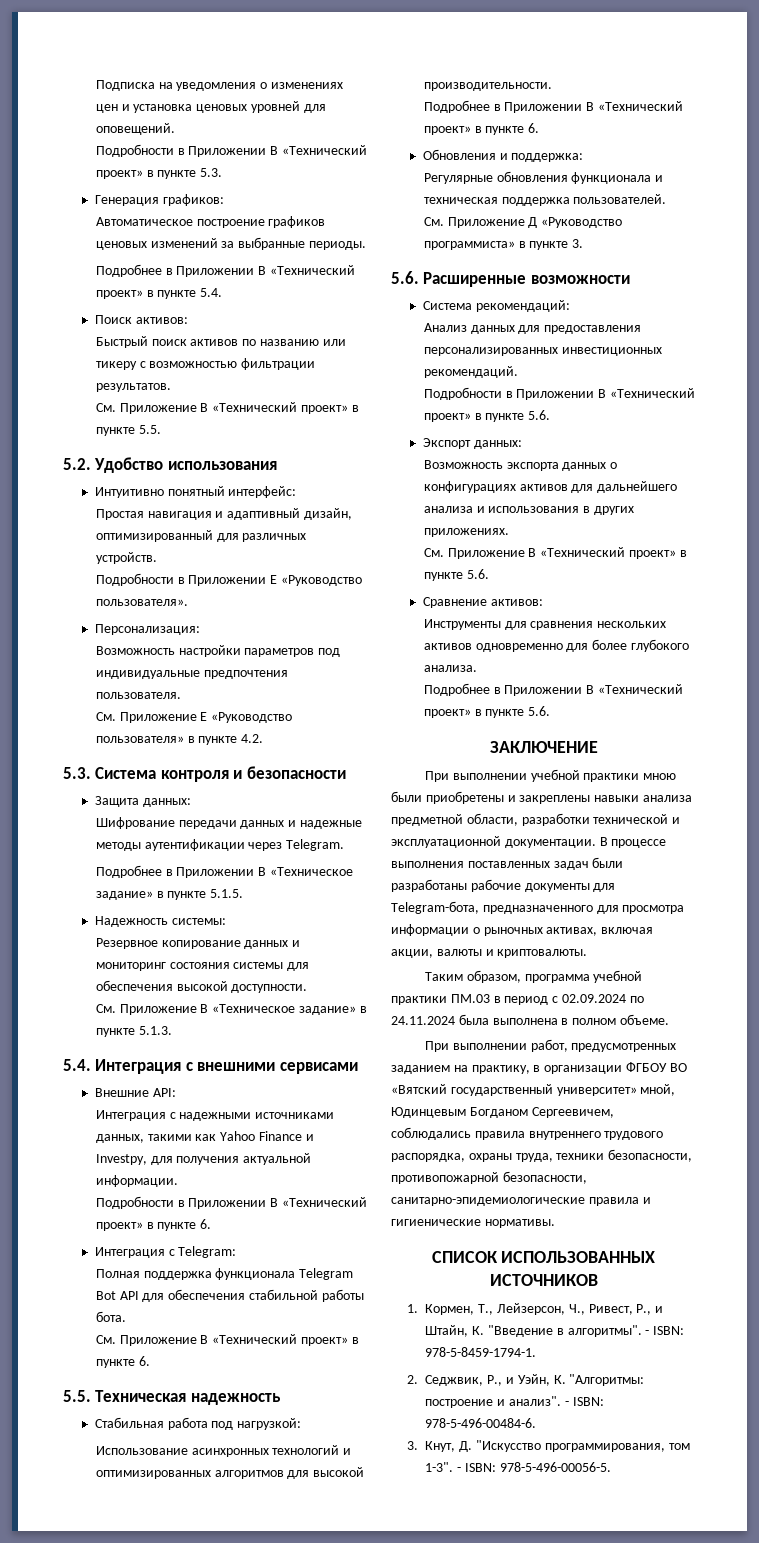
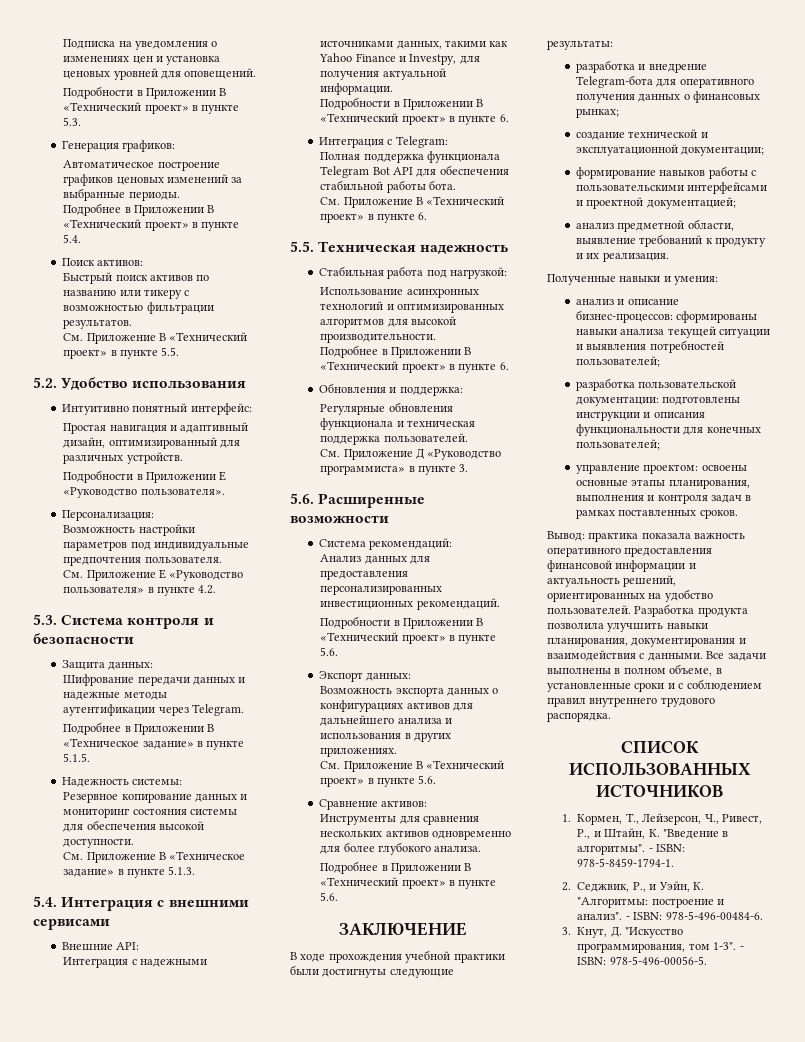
[424,769,677,782] [391,791,692,804] [391,813,681,826] [391,836,667,848] [391,857,624,870] [391,879,616,892] [391,901,685,914] [391,924,654,936] [391,949,588,958] [424,970,643,983] [391,994,644,1005] [391,1014,669,1025] [424,1039,677,1052] [391,1062,687,1074] [391,1084,676,1096] [391,1107,614,1118] [391,1127,664,1140] [391,1149,693,1162] [391,1171,587,1184] [391,1197,651,1206] [391,1219,555,1228] При выполнении учебной практики мною были приобретены и закреплены навыки анализа предметной области, разработки технической и эксплуатационной документации. В процессе выполнения поставленных задач были разработаны рабочие документы для Telegram-бота, предназначенного для просмотра информации о рыночных активах, включая акции, валюты и криптовалюты. // Таким образом, программа учебной практики ПМ.03 в период с 02.09.2024 по 24.11.2024 была выполнена в полном объеме. // При выполнении работ, предусмотренных заданием на практику, в организации ФГБОУ ВО «Вятский государственный университет» мной, Юдинцевым Богданом Сергеевичем, соблюдались правила внутреннего трудового распорядка, охраны труда, техники безопасности, противопожарной безопасности, санитарно-эпидемиологические правила и гигиенические нормативы. -> [290,950,505,963] [290,965,454,978] [547,40,613,50] [575,60,707,73] [575,75,754,88] [575,91,761,103] [575,108,619,118] [575,129,708,140] [575,144,765,156] [575,166,757,179] [575,182,768,194] [575,197,736,209] [575,219,734,232] [575,234,767,247] [575,252,669,262] [547,274,719,285] [575,299,679,305] [575,310,758,323] [575,326,771,338] [575,340,724,353] [575,356,660,367] [575,378,737,391] [575,396,741,406] [575,411,705,421] [575,424,761,436] [575,439,660,450] [575,464,747,474] [575,479,750,489] [575,494,752,504] [575,509,738,519] [547,531,746,542] [547,547,713,557] [547,560,696,572] [547,575,677,587] [547,589,713,602] [547,604,748,617] [547,622,708,632] [547,637,746,647] [547,650,766,661] [547,664,722,676] [547,679,762,692] [547,697,715,707] [547,712,611,722] В ходе прохождения учебной практики были достигнуты следующие результаты: // разработка и внедрение Telegram-бота для оперативного получения данных о финансовых рынках; // создание технической и эксплуатационной документации; // формирование навыков работы с пользовательскими интерфейсами и проектной документацией; // анализ предметной области, выявление требований к продукту и их реализация. // Полученные навыки и умения: // анализ и описание бизнес-процессов: сформированы навыки анализа текущей ситуации и выявления потребностей пользователей; // разработка пользовательской документации: подготовлены инструкции и описания функциональности для конечных пользователей; // управление проектом: освоены основные этапы планирования, выполнения и контроля задач в рамках поставленных сроков. // Вывод: практика показала важность оперативного предоставления финансовой информации и актуальность решений, ориентированных на удобство пользователей. Разработка продукта позволила улучшить навыки планирования, документирования и взаимодействия с данными. Все задачи выполнены в полном объеме, в установленные сроки и с соблюдением правил внутреннего трудового распорядка.

